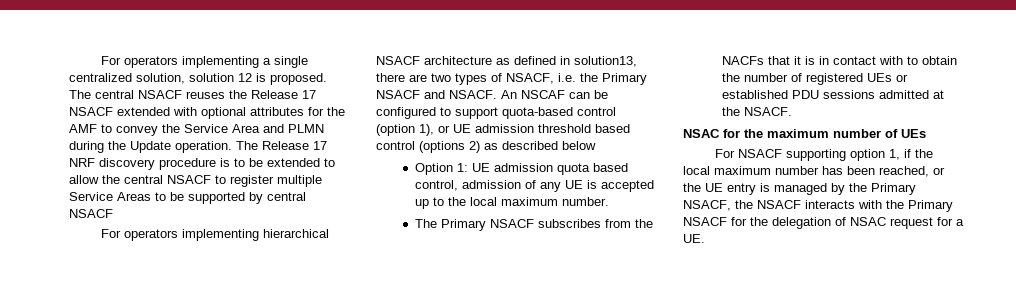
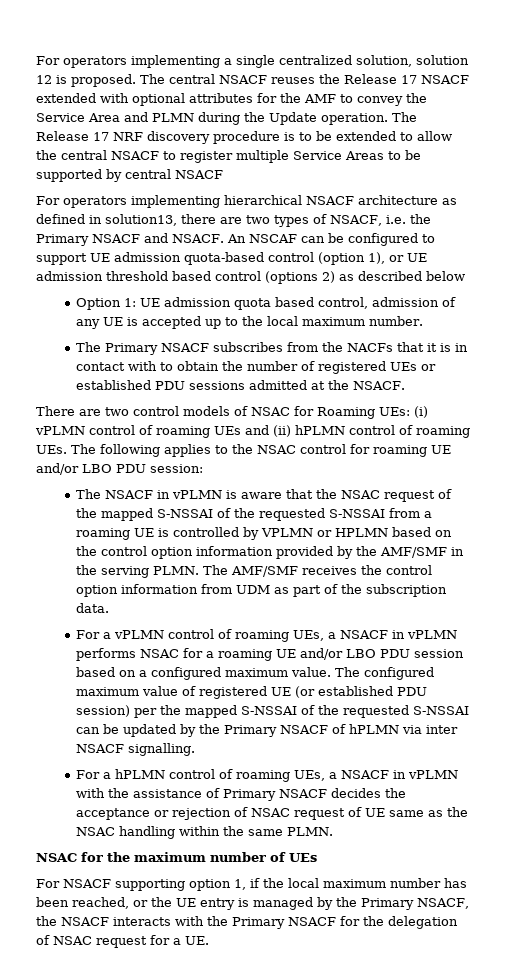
(498, 113) none -> [90,252,181,262] UE admission
(792, 111) none -> [36,406,428,419] [35,425,470,438] [36,444,451,457] [36,463,203,475] [76,489,453,502] [76,508,433,521] [76,527,453,540] [76,546,465,559] [76,565,433,578] [76,584,448,597] [76,603,110,613] [76,629,458,642] [76,648,465,661] [76,667,435,680] [76,686,428,699] [76,705,470,718] [76,724,459,737] [76,743,196,756] [76,769,459,782] [76,788,407,801] [76,807,469,820] [76,826,334,839] // There are two control models of NSAC for Roaming UEs: (i) vPLMN control of roaming UEs and (ii) hPLMN control of roaming UEs. The following applies to the NSAC control for roaming UE and/or LBO PDU session: // The NSACF in vPLMN is aware that the NSAC request of the mapped S-NSSAI of the requested S-NSSAI from a roaming UE is controlled by VPLMN or HPLMN based on the control option information provided by the AMF/SMF in the serving PLMN. The AMF/SMF receives the control option information from UDM as part of the subscription data. // For a vPLMN control of roaming UEs, a NSACF in vPLMN performs NSAC for a roaming UE and/or LBO PDU session based on a configured maximum value. The configured maximum value of registered UE (or established PDU session) per the mapped S-NSSAI of the requested S-NSSAI can be updated by the Primary NSACF of hPLMN via inter NSACF signalling. // For a hPLMN control of roaming UEs, a NSACF in vPLMN with the assistance of Primary NSACF decides the acceptance or rejection of NSAC request of UE same as the NSAC handling within the same PLMN.

